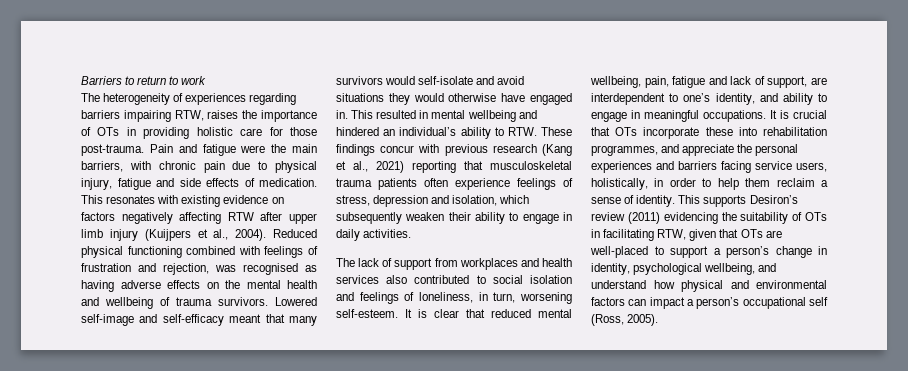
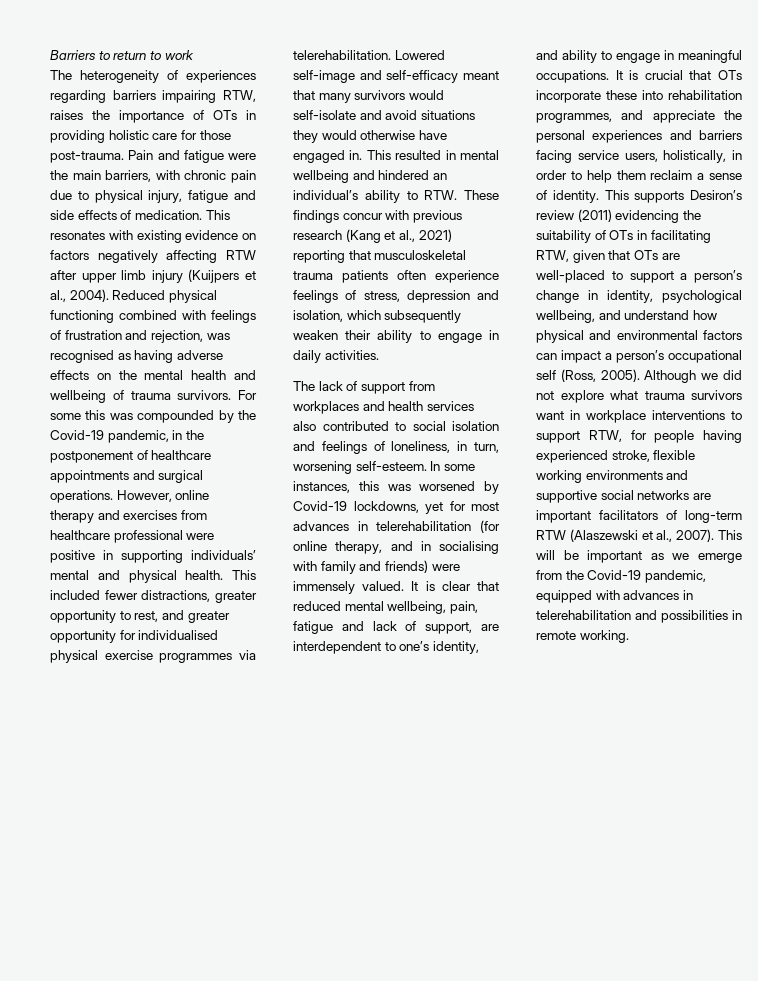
(268, 301) none -> [238,390,257,400] [50,410,256,423] [50,430,204,443] [50,450,212,463] [50,470,204,483] [50,490,210,503] [50,510,207,523] [50,530,215,543] [50,550,256,563] [50,570,256,583] [50,590,257,603] [50,610,230,623] [50,630,219,643] [50,650,256,663] [293,50,391,60] For some this was compounded by the Covid-19 pandemic, in the postponement of healthcare appointments and surgical operations. However, online therapy and exercises from healthcare professional were positive in supporting individuals’ mental and physical health. This included fewer distractions, greater opportunity to rest, and greater opportunity for individualised physical exercise programmes via telerehabilitation.
(398, 313) none -> [430,461,475,471] [293,481,499,494] [293,501,499,514] [293,520,500,533] [293,541,499,554] [293,560,460,574] [293,581,405,594] In some instances, this was worsened by Covid-19 lockdowns, yet for most advances in telerehabilitation (for online therapy, and in socialising with family and friends) were immensely valued.
(659, 320) none -> [644,370,742,383] [536,390,742,403] [536,410,742,423] [536,430,742,443] [536,450,696,463] [536,470,689,483] [536,490,711,503] [536,510,742,523] [536,529,742,542] [536,550,742,563] [536,570,706,583] [536,590,693,603] [536,610,742,623] [536,630,629,643] Although we did not explore what trauma survivors want in workplace interventions to support RTW, for people having experienced stroke, flexible working environments and supportive social networks are important facilitators of long-term RTW (Alaszewski et al., 2007). This will be important as we emerge from the Covid-19 pandemic, equipped with advances in telerehabilitation and possibilities in remote working.

